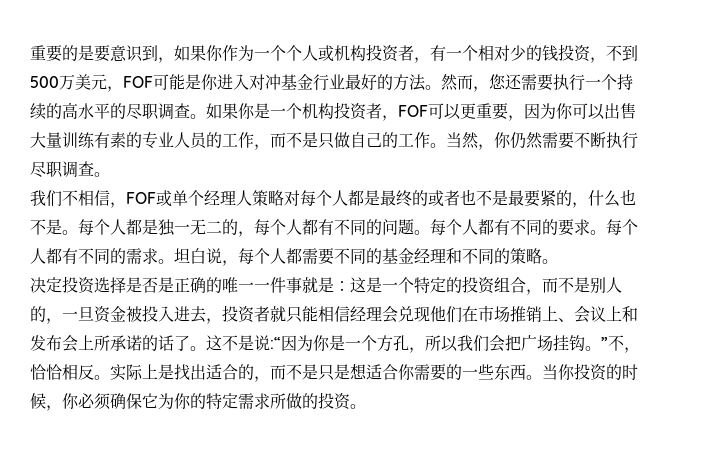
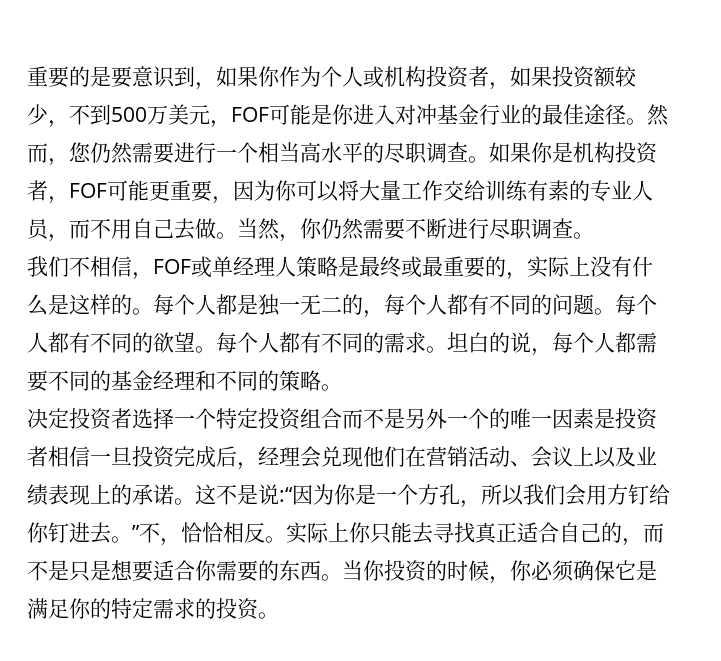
[254,45,286,61] 一个 -> (321, 76) none
[430,44,591,62] 有一个相对少的钱投资 -> [510,66,637,88] [27,104,48,125] 如果投资额较少
[345,74,633,92] [30,103,62,120] 最好的方法。然而，您还需要执行一个持续的 -> [521,104,669,126] [27,142,300,166] 的最佳途径。然而，您仍然需要进行一个相当
[270,103,302,119] 一个 -> (573, 152) none
[444,103,461,120] 以 -> [128,180,149,201] 能
[604,103,636,119] [30,132,62,148] 出售大量 -> [338,180,485,201] 将大量工作交给
[206,132,430,150] 的工作，而不是只做自己的工作 -> [48,218,216,242] ，而不用自己去做
[606,132,622,148] 执 -> [447,218,468,239] 进
[188,190,204,206] 个 -> (233, 266) none
[284,189,636,208] [30,219,62,235] 对每个人都是最终的或者也不是最要紧的，什么也不是 -> [338,256,653,280] [27,294,132,316] 是最终或最重要的，实际上没有什么是这样的
[558,219,590,236] 要求 -> [153,332,195,353] 欲望
(206, 256) none -> [489,332,510,353] 的
[94,277,382,293] 选择是否是正确的唯一一件事就是：这是 -> [111,408,174,429] 者选择
[446,277,462,293] 的 -> (258, 418) none
[526,277,622,295] [30,305,638,324] [30,335,190,352] ，而不是别人的，一旦资金被投入进去，投资者就只能相信经理会兑现他们在市场推销上、会议上和发布会上所承诺的话了 -> [342,408,658,430] [27,446,657,470] [27,484,174,506] 而不是另外一个的唯一因素是投资者相信一旦投资完成后，经理会兑现他们在营销活动、会议上以及业绩表现上的承诺
[505,335,585,351] 把广场挂钩 -> [586,484,670,505] [27,522,111,544] 用方钉给你钉进去
[158,364,238,381] 是找出适合 -> [349,522,601,544] 你只能去寻找真正适合自己
(367, 371) none -> [132,560,153,582] 要
[462,364,494,380] 一些 -> (279, 570) none
[158,393,174,409] 为 -> [636,560,657,581] [27,598,69,619] 是满足
[270,393,302,409] 所做 -> (195, 608) none

